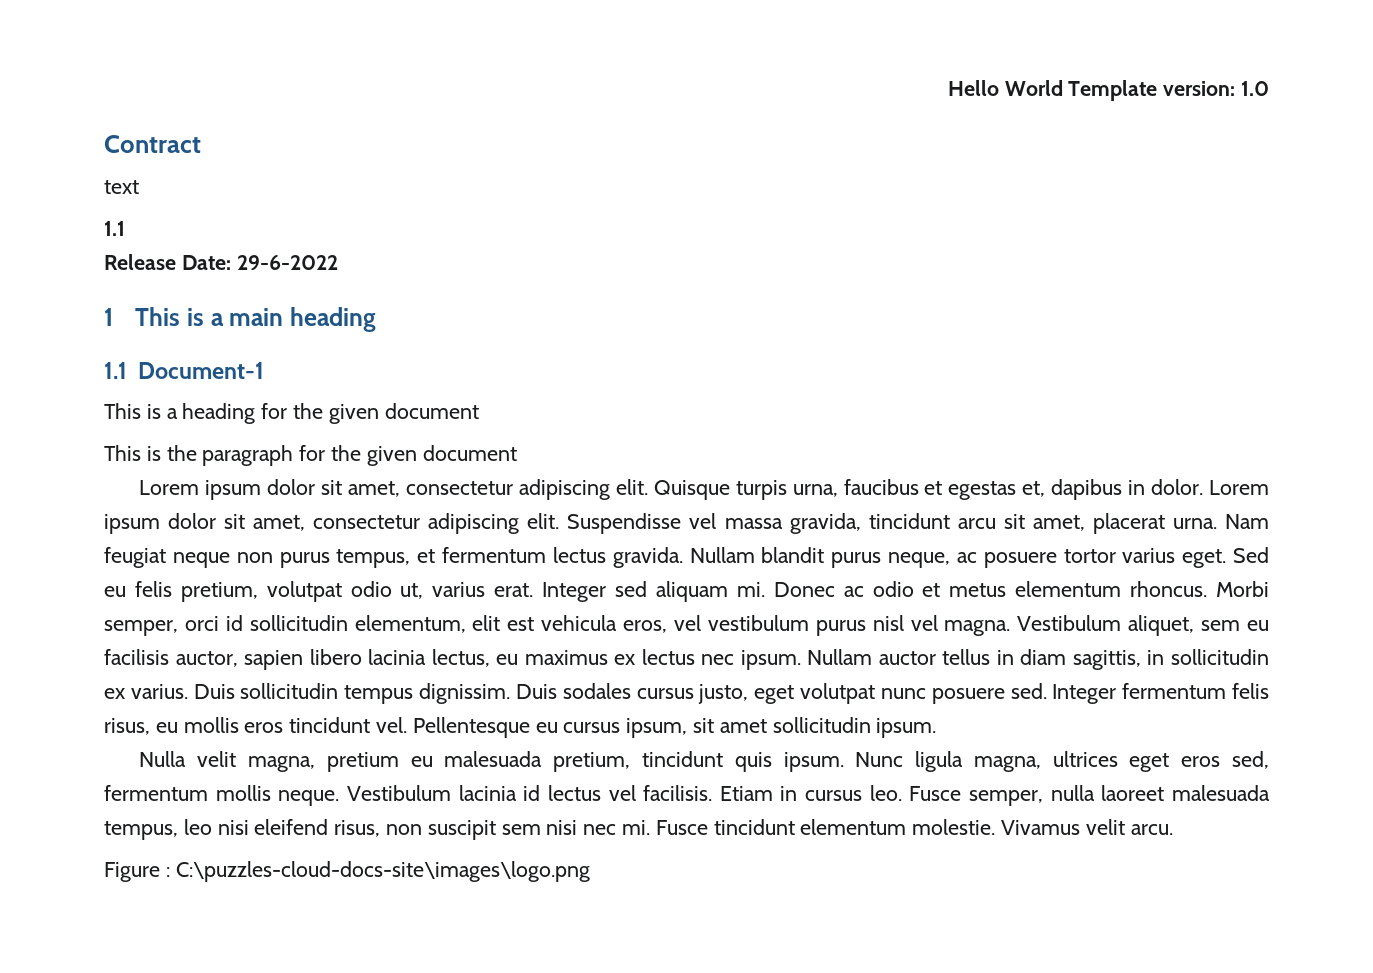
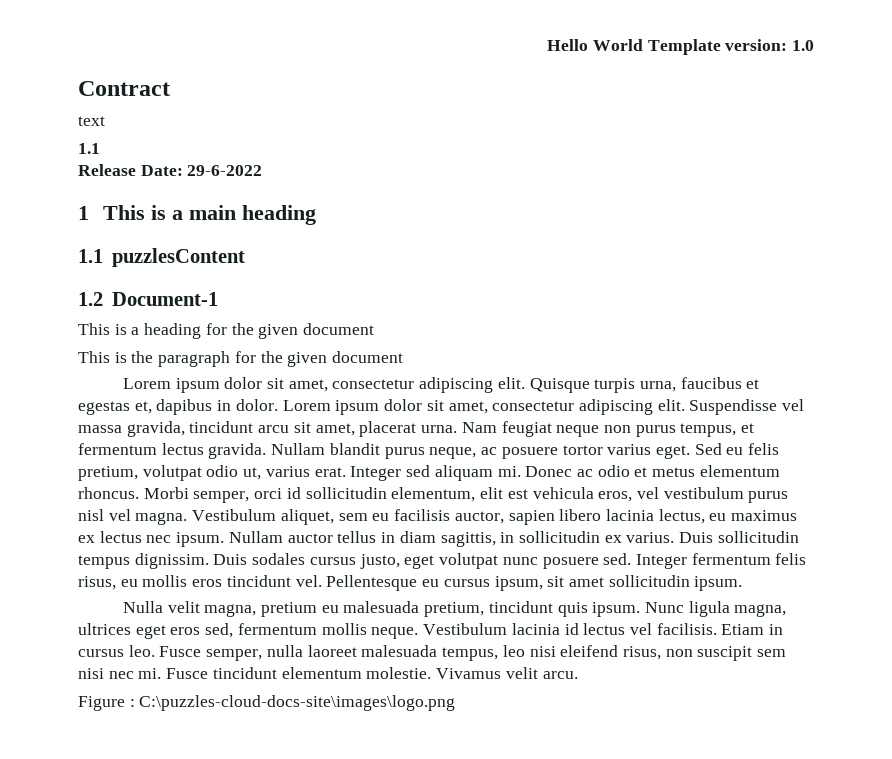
(127, 370) none -> [111,248,245,267] [78,292,103,306] puzzlesContent // 1.2

